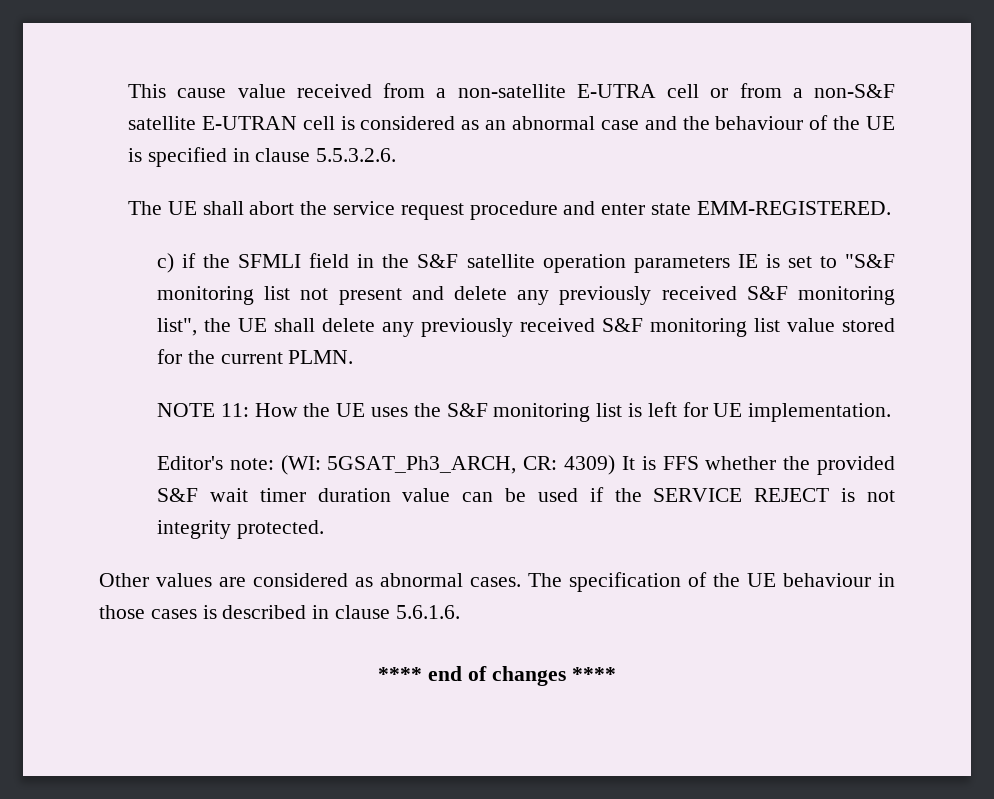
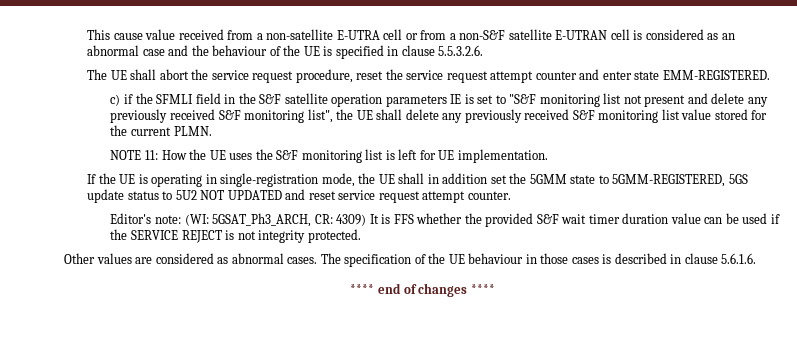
[469,201,558,220] procedure -> [295,69,577,83] procedure, reset the service request attempt counter
(892, 412) none -> [87,173,748,187] [87,189,511,203] // If the UE is operating in single-registration mode, the UE shall in addition set the 5GMM state to 5GMM-REGISTERED, 5GS update status to 5U2 NOT UPDATED and reset service request attempt counter.

